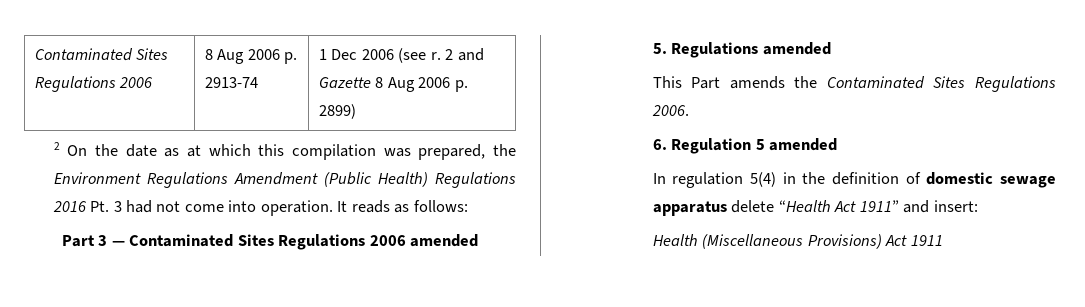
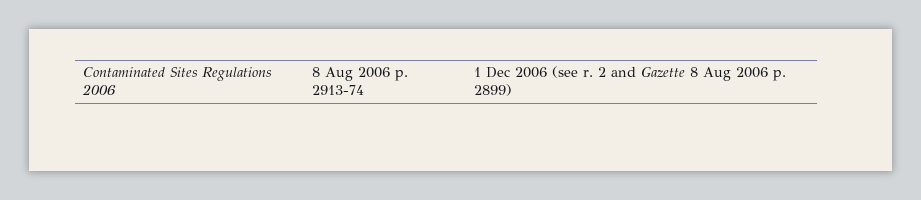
[53,142,517,160] [53,172,516,188] [52,200,468,216] [61,234,479,250] [652,42,831,58] [652,76,1056,92] [651,105,689,116] [652,138,838,154] [652,172,1056,188] [652,200,978,216] [652,234,943,249] // 2 On the date as at which this compilation was prepared, the Environment Regulations Amendment (Public Health) Regulations 2016 Pt. 3 had not come into operation. It reads as follows: // Part 3 — Contaminated Sites Regulations 2006 amended // 5. Regulations amended // This Part amends the Contaminated Sites Regulations 2006. // 6. Regulation 5 amended // In regulation 5(4) in the definition of domestic sewage apparatus delete “Health Act 1911” and insert: // Health (Miscellaneous Provisions) Act 1911 -> (512, 90) none

